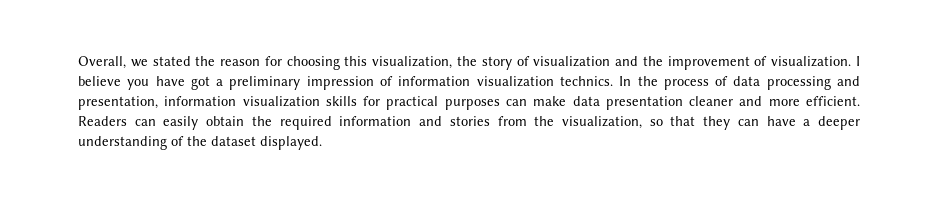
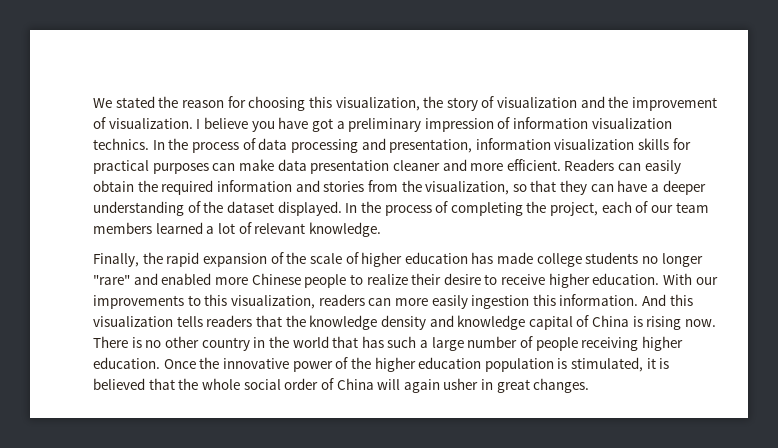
[78,56,148,69] Overall, we -> [93,98,112,108] We
(322, 143) none -> [345,201,709,216] [93,222,381,237] [93,252,703,267] [93,273,718,288] [93,294,693,309] [93,315,717,330] [93,336,683,351] [93,357,670,372] [93,378,590,393] In the process of completing the project, each of our team members learned a lot of relevant knowledge. // Finally, the rapid expansion of the scale of higher education has made college students no longer "rare" and enabled more Chinese people to realize their desire to receive higher education. With our improvements to this visualization, readers can more easily ingestion this information. And this visualization tells readers that the knowledge density and knowledge capital of China is rising now. There is no other country in the world that has such a large number of people receiving higher education. Once the innovative power of the higher education population is stimulated, it is believed that the whole social order of China will again usher in great changes.

